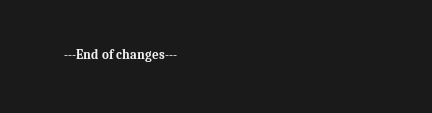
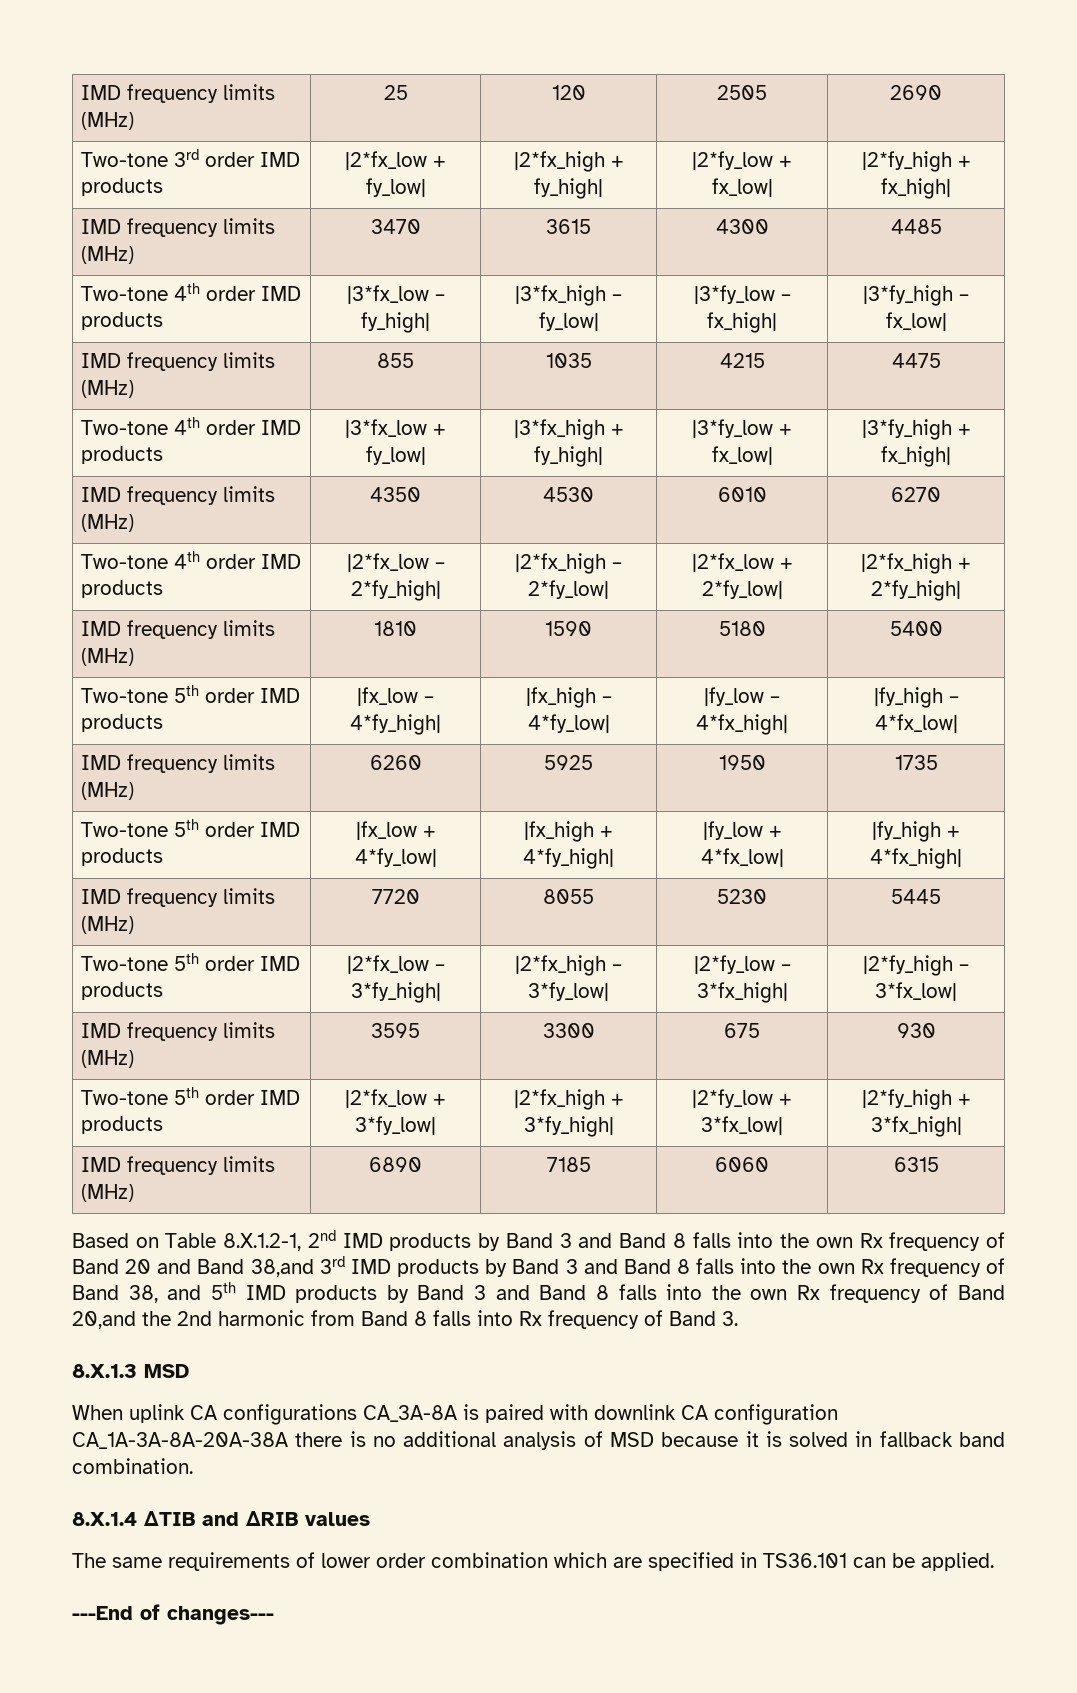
(64, 53) none -> [80,84,275,103] [80,112,134,130] [383,85,408,100] [551,85,586,100] [717,85,767,100] [890,85,942,100] [80,149,300,167] [80,178,163,196] [345,151,446,170] [365,178,426,197] [513,151,624,172] [534,178,603,199] [692,151,792,170] [711,178,773,197] [861,151,971,172] [881,178,951,199] [80,218,275,237] [80,246,134,264] [370,219,421,234] [546,219,591,234] [715,219,769,234] [890,219,942,234] [80,283,301,301] [80,312,163,330] [346,285,445,304] [361,312,430,333] [515,285,622,306] [538,312,599,331] [693,285,791,304] [707,312,777,333] [863,285,969,306] [885,312,947,331] [80,352,275,371] [80,380,134,398] [377,353,414,368] [545,353,592,368] [719,353,765,368] [891,353,941,368] [80,417,301,435] [80,446,163,464] [345,419,446,438] [365,446,426,465] [513,419,624,440] [534,446,603,467] [692,419,792,438] [711,446,773,465] [861,419,971,440] [881,446,951,467] [80,486,275,505] [80,514,134,532] [370,487,421,502] [543,487,594,502] [717,487,767,502] [891,487,941,502] [80,551,301,569] [80,580,163,598] [346,553,445,572] [350,580,441,601] [515,553,622,574] [528,580,609,599] [691,553,793,572] [701,580,783,599] [861,553,971,574] [871,580,961,601] [80,620,275,639] [80,648,134,666] [374,621,417,636] [545,621,592,636] [718,621,766,636] [889,621,943,636] [80,685,300,703] [80,714,163,732] [357,687,434,706] [350,714,441,735] [525,687,612,708] [527,714,610,733] [704,687,780,706] [696,714,788,735] [873,687,959,708] [874,714,958,733] [80,754,275,773] [80,782,134,800] [369,755,422,770] [544,755,593,770] [718,755,766,770] [894,755,938,770] [80,819,300,837] [80,848,163,866] [355,821,436,840] [354,848,437,867] [524,821,613,842] [523,848,614,869] [702,821,782,840] [700,848,784,867] [872,821,960,842] [870,848,962,869] [80,888,275,907] [80,916,134,934] [371,889,420,904] [543,889,594,904] [717,889,767,904] [891,889,941,904] [80,953,300,971] [80,982,163,1000] [346,955,445,974] [350,982,441,1003] [515,955,622,976] [528,982,609,1001] [693,955,791,974] [696,982,788,1003] [863,955,969,976] [875,982,957,1001] [80,1022,275,1041] [80,1050,134,1068] [371,1023,420,1038] [542,1023,595,1038] [724,1023,760,1038] [896,1023,936,1038] [80,1087,300,1105] [80,1116,163,1134] [345,1089,446,1108] [355,1116,436,1135] [513,1089,624,1110] [523,1116,614,1137] [692,1089,792,1108] [701,1116,783,1135] [861,1089,971,1110] [870,1116,962,1137] [80,1156,275,1175] [80,1184,134,1202] [369,1157,422,1172] [546,1157,591,1172] [715,1157,769,1172] [893,1157,939,1172] [72,1230,1005,1251] [72,1256,1005,1277] [72,1282,1006,1303] [72,1310,738,1329] [72,1364,189,1378] [72,1404,838,1425] [72,1431,1006,1450] [72,1458,193,1474] [72,1511,370,1526] [72,1552,994,1571] IMD frequency limits (MHz) | 25 | 120 | 2505 | 2690 // Two-tone 3rd order IMD products | |2*fx_low + fy_low| | |2*fx_high + fy_high| | |2*fy_low + fx_low| | |2*fy_high + fx_high| // IMD frequency limits (MHz) | 3470 | 3615 | 4300 | 4485 // Two-tone 4th order IMD products | |3*fx_low – fy_high| | |3*fx_high – fy_low| | |3*fy_low – fx_high| | |3*fy_high – fx_low| // IMD frequency limits (MHz) | 855 | 1035 | 4215 | 4475 // Two-tone 4th order IMD products | |3*fx_low + fy_low| | |3*fx_high + fy_high| | |3*fy_low + fx_low| | |3*fy_high + fx_high| // IMD frequency limits (MHz) | 4350 | 4530 | 6010 | 6270 // Two-tone 4th order IMD products | |2*fx_low – 2*fy_high| | |2*fx_high – 2*fy_low| | |2*fx_low + 2*fy_low| | |2*fx_high + 2*fy_high| // IMD frequency limits (MHz) | 1810 | 1590 | 5180 | 5400 // Two-tone 5th order IMD products | |fx_low – 4*fy_high| | |fx_high – 4*fy_low| | |fy_low – 4*fx_high| | |fy_high – 4*fx_low| // IMD frequency limits (MHz) | 6260 | 5925 | 1950 | 1735 // Two-tone 5th order IMD products | |fx_low + 4*fy_low| | |fx_high + 4*fy_high| | |fy_low + 4*fx_low| | |fy_high + 4*fx_high| // IMD frequency limits (MHz) | 7720 | 8055 | 5230 | 5445 // Two-tone 5th order IMD products | |2*fx_low – 3*fy_high| | |2*fx_high – 3*fy_low| | |2*fy_low – 3*fx_high| | |2*fy_high – 3*fx_low| // IMD frequency limits (MHz) | 3595 | 3300 | 675 | 930 // Two-tone 5th order IMD products | |2*fx_low + 3*fy_low| | |2*fx_high + 3*fy_high| | |2*fy_low + 3*fx_low| | |2*fy_high + 3*fx_high| // IMD frequency limits (MHz) | 6890 | 7185 | 6060 | 6315 // Based on Table 8.X.1.2-1, 2nd IMD products by Band 3 and Band 8 falls into the own Rx frequency of Band 20 and Band 38,and 3rd IMD products by Band 3 and Band 8 falls into the own Rx frequency of Band 38, and 5th IMD products by Band 3 and Band 8 falls into the own Rx frequency of Band 20,and the 2nd harmonic from Band 8 falls into Rx frequency of Band 3. // 8.X.1.3 MSD // When uplink CA configurations CA_3A-8A is paired with downlink CA configuration CA_1A-3A-8A-20A-38A there is no additional analysis of MSD because it is solved in fallback band combination. // 8.X.1.4 ∆TIB and ∆RIB values // The same requirements of lower order combination which are specified in TS36.101 can be applied. //

